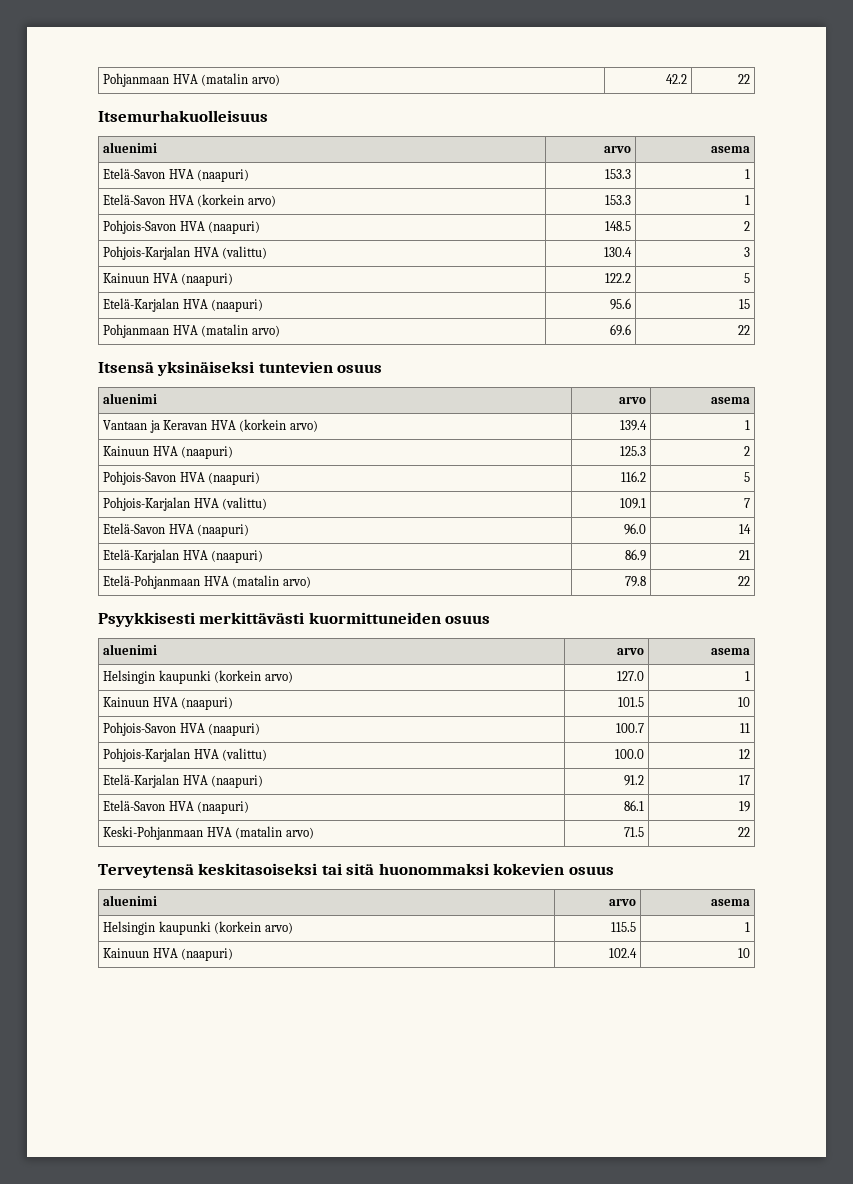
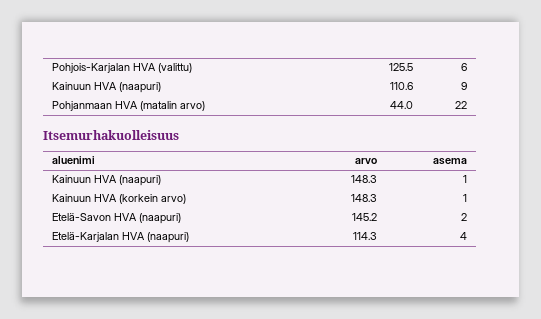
[103,73,280,87] [665,74,687,84] Pohjanmaan HVA (matalin arvo) | 42.2 -> [51,63,192,73] [389,63,414,71] [461,63,468,71] [51,82,161,93] [390,82,414,90] [461,82,468,90] [51,101,205,111] [390,101,414,109] Pohjois-Karjalan HVA (valittu) | 125.5 | 6 // Kainuun HVA (naapuri) | 110.6 | 9 // Pohjanmaan HVA (matalin arvo) | 44.0
[103,168,250,182] [604,169,631,179] [744,169,750,179] [103,194,276,207] [604,195,631,205] [744,195,750,205] [103,220,261,234] [604,221,631,231] [743,221,750,231] [103,246,268,260] [603,247,632,257] [743,247,750,257] [103,273,234,286] [604,273,631,283] [743,273,750,283] [103,298,264,312] [609,298,631,310] [738,299,750,309] [103,324,280,338] [609,324,631,336] [737,325,750,335] [98,361,383,376] [103,393,158,404] [618,397,646,404] [710,397,750,404] [103,419,318,433] [619,420,647,431] [744,420,750,430] [103,446,234,459] [619,446,646,456] [743,446,750,456] [103,471,261,485] [620,471,646,482] [743,472,750,482] [103,497,268,511] [619,498,646,509] [743,498,750,508] [103,523,250,537] [623,523,646,535] [738,524,751,534] [103,549,264,563] [624,549,646,561] [738,550,750,560] [103,575,311,589] [624,576,646,587] [737,576,750,586] [98,612,491,627] [103,644,158,655] [616,648,644,655] [710,648,750,655] [103,670,293,684] [616,671,644,681] [744,671,750,681] [103,697,234,710] [617,697,644,707] [737,697,750,707] [103,722,261,736] [615,723,644,733] [739,723,750,733] [103,748,268,762] [614,749,644,759] [738,749,750,759] [103,774,264,788] [623,775,644,786] [738,775,750,785] [103,800,250,814] [623,800,644,811] [738,801,750,812] [103,826,314,840] [623,827,644,837] [737,827,750,837] [98,863,614,878] [103,895,158,906] [608,899,636,906] [710,899,750,906] [103,921,293,935] [610,922,636,932] [744,922,750,932] [103,948,234,961] [608,948,637,958] [737,948,750,958] Etelä-Savon HVA (naapuri) | 153.3 | 1 // Etelä-Savon HVA (korkein arvo) | 153.3 | 1 // Pohjois-Savon HVA (naapuri) | 148.5 | 2 // Pohjois-Karjalan HVA (valittu) | 130.4 | 3 // Kainuun HVA (naapuri) | 122.2 | 5 // Etelä-Karjalan HVA (naapuri) | 95.6 | 15 // Pohjanmaan HVA (matalin arvo) | 69.6 | 22 // Itsensä yksinäiseksi tuntevien osuus // aluenimi | arvo | asema // Vantaan ja Keravan HVA (korkein arvo) | 139.4 | 1 // Kainuun HVA (naapuri) | 125.3 | 2 // Pohjois-Savon HVA (naapuri) | 116.2 | 5 // Pohjois-Karjalan HVA (valittu) | 109.1 | 7 // Etelä-Savon HVA (naapuri) | 96.0 | 14 // Etelä-Karjalan HVA (naapuri) | 86.9 | 21 // Etelä-Pohjanmaan HVA (matalin arvo) | 79.8 | 22 // Psyykkisesti merkittävästi kuormittuneiden osuus // aluenimi | arvo | asema // Helsingin kaupunki (korkein arvo) | 127.0 | 1 // Kainuun HVA (naapuri) | 101.5 | 10 // Pohjois-Savon HVA (naapuri) | 100.7 | 11 // Pohjois-Karjalan HVA (valittu) | 100.0 | 12 // Etelä-Karjalan HVA (naapuri) | 91.2 | 17 // Etelä-Savon HVA (naapuri) | 86.1 | 19 // Keski-Pohjanmaan HVA (matalin arvo) | 71.5 | 22 // Terveytensä keskitasoiseksi tai sitä huonommaksi kokevien osuus // aluenimi | arvo | asema // Helsingin kaupunki (korkein arvo) | 115.5 | 1 // Kainuun HVA (naapuri) | 102.4 | 10 -> [51,175,161,186] [351,175,378,183] [463,175,468,183] [51,194,186,204] [351,194,378,202] [463,194,468,202] [51,213,181,224] [352,213,378,221] [461,213,468,221] [51,232,189,243] [353,232,378,240] [460,232,468,240] Kainuun HVA (naapuri) | 148.3 | 1 // Kainuun HVA (korkein arvo) | 148.3 | 1 // Etelä-Savon HVA (naapuri) | 145.2 | 2 // Etelä-Karjalan HVA (naapuri) | 114.3 | 4

